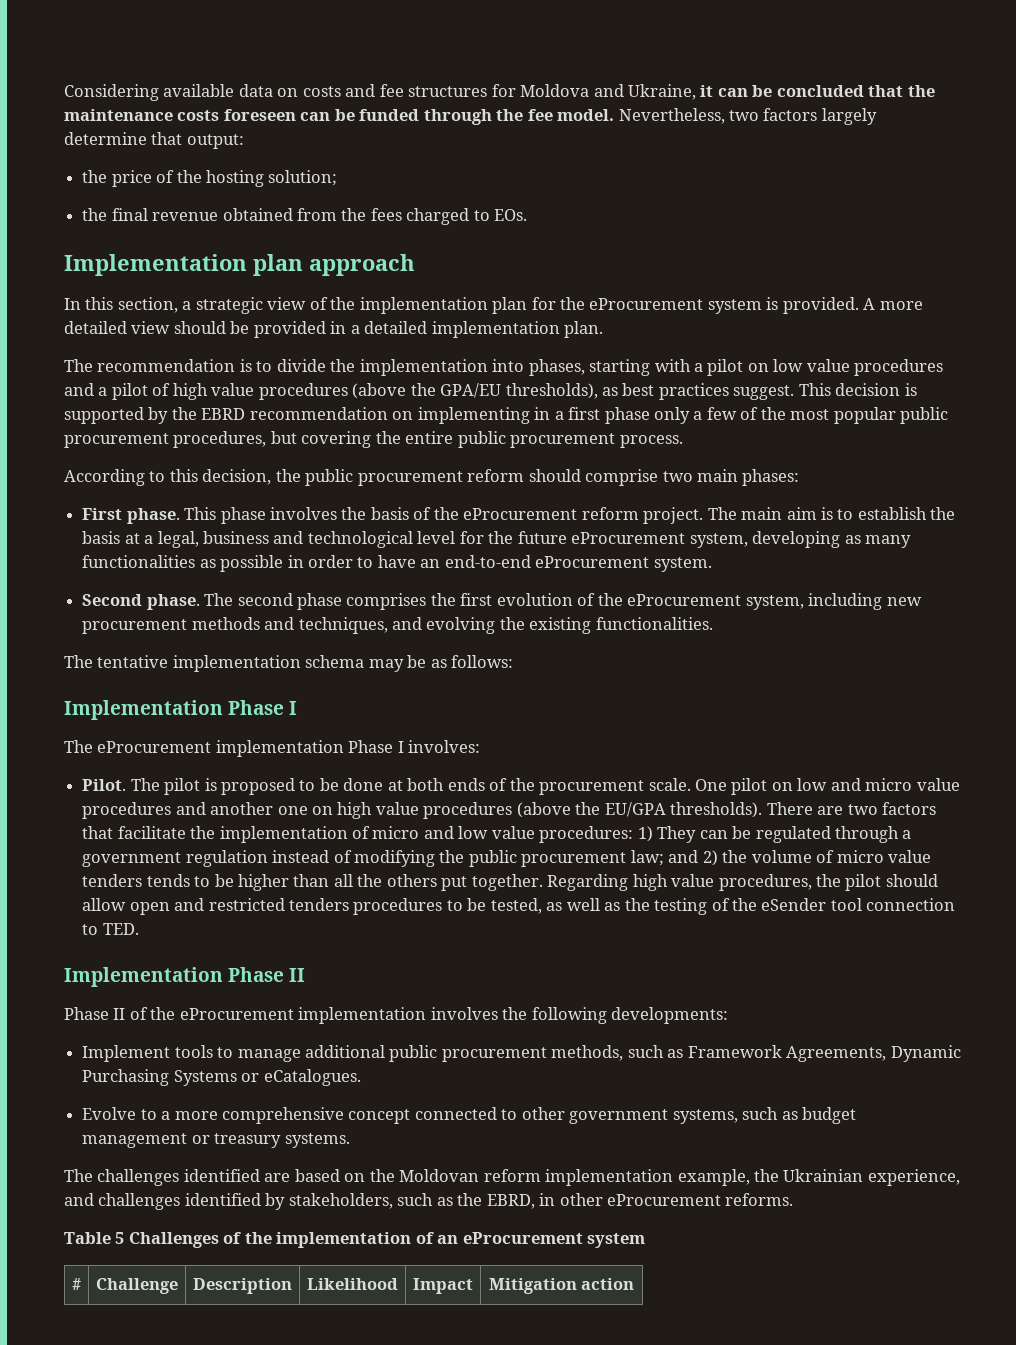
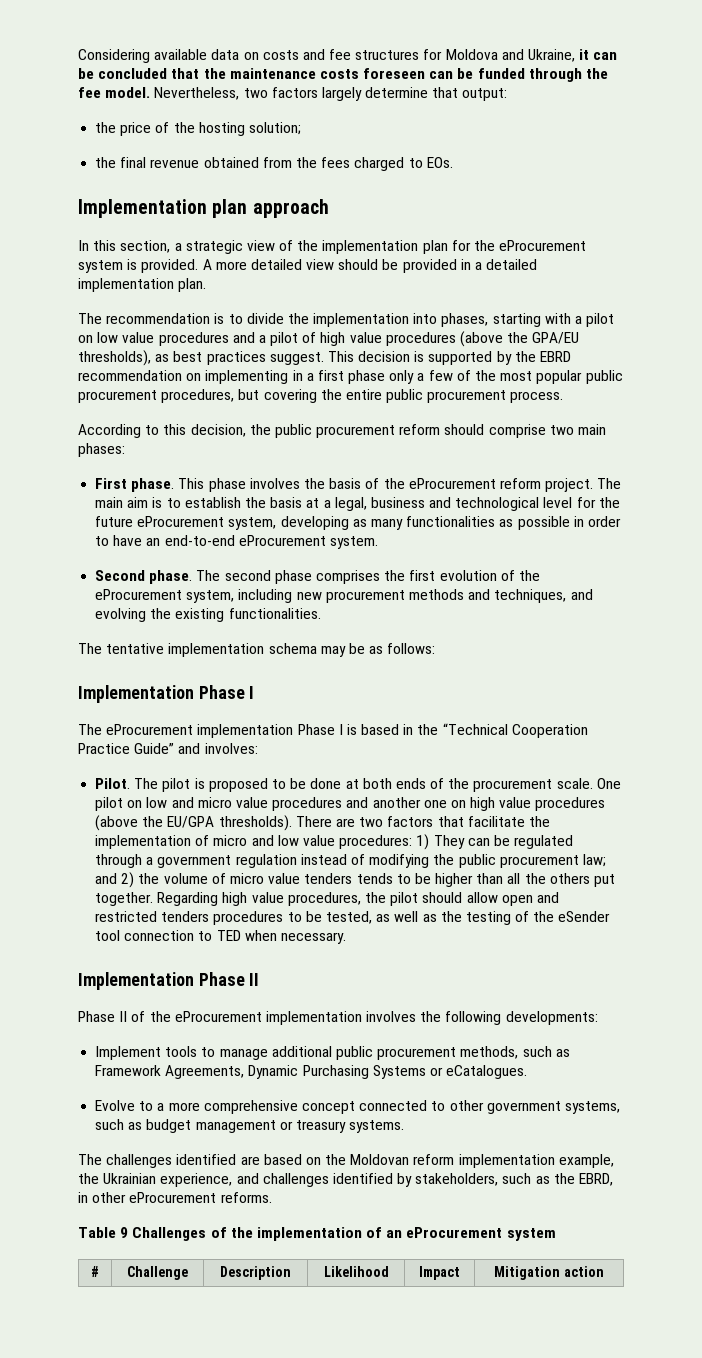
(404, 747) none -> [346,723,588,738] [78,743,201,754] is based in the “Technical Cooperation Practice Guide” and
[102,923,139,935] TED. -> [216,930,346,944] TED when necessary.
[115,1232,125,1244] 5 -> [120,1227,129,1238] 9

